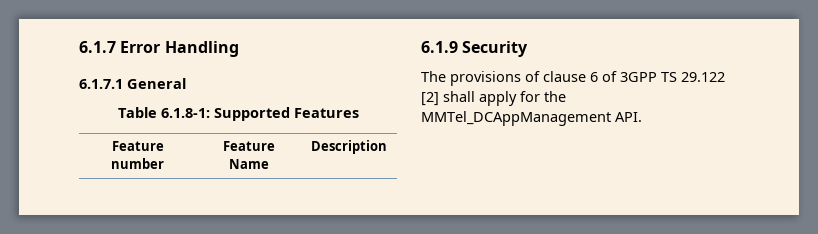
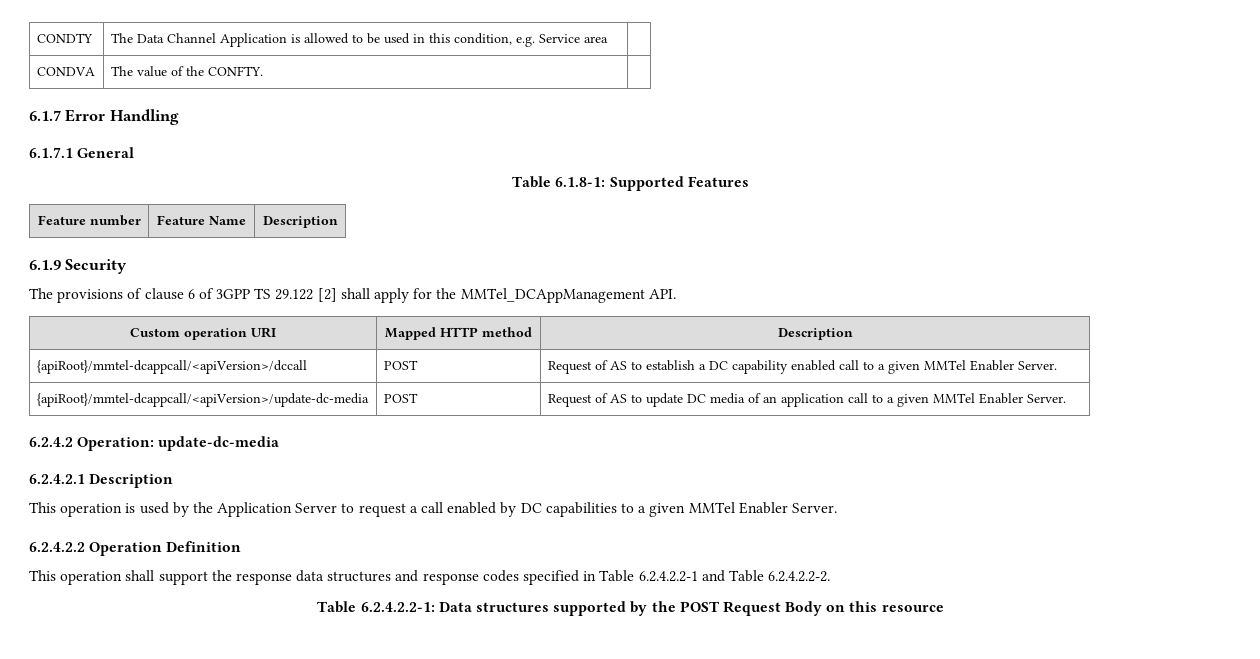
(79, 47) none -> [36,33,93,43] [110,33,608,47] [36,67,95,76] [110,66,263,77] CONDTY | The Data Channel Application is allowed to be used in this condition, e.g. Service area | // CONDVA | The value of the CONFTY. | //
(642, 117) none -> [130,327,276,340] [385,327,532,340] [777,328,853,340] [36,360,307,374] [383,360,418,370] [547,360,1057,374] [36,393,369,407] [383,393,418,403] [547,393,1066,407] [29,436,280,451] [29,474,174,488] [29,502,837,517] [29,541,242,556] [29,570,831,585] [317,601,944,616] // Custom operation URI | Mapped HTTP method | Description // {apiRoot}/mmtel-dcappcall/<apiVersion>/dccall | POST | Request of AS to establish a DC capability enabled call to a given MMTel Enabler Server. // {apiRoot}/mmtel-dcappcall/<apiVersion>/update-dc-media | POST | Request of AS to update DC media of an application call to a given MMTel Enabler Server. // 6.2.4.2 Operation: update-dc-media // 6.2.4.2.1 Description // This operation is used by the Application Server to request a call enabled by DC capabilities to a given MMTel Enabler Server. // 6.2.4.2.2 Operation Definition // This operation shall support the response data structures and response codes specified in Table 6.2.4.2.2-1 and Table 6.2.4.2.2-2. // Table 6.2.4.2.2-1: Data structures supported by the POST Request Body on this resource

